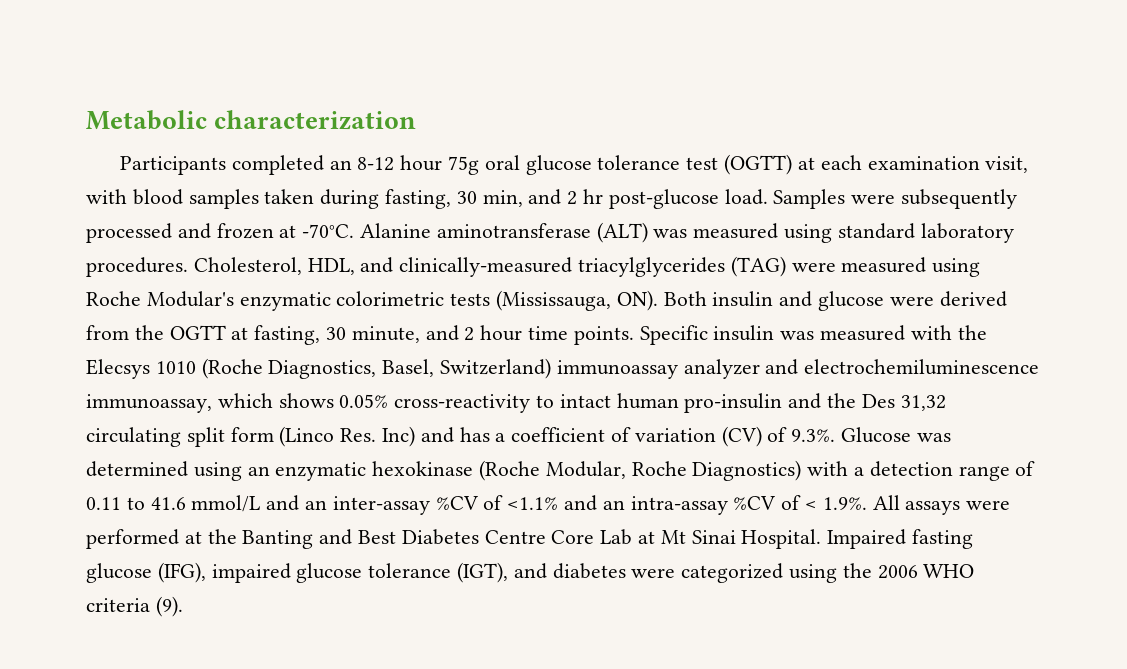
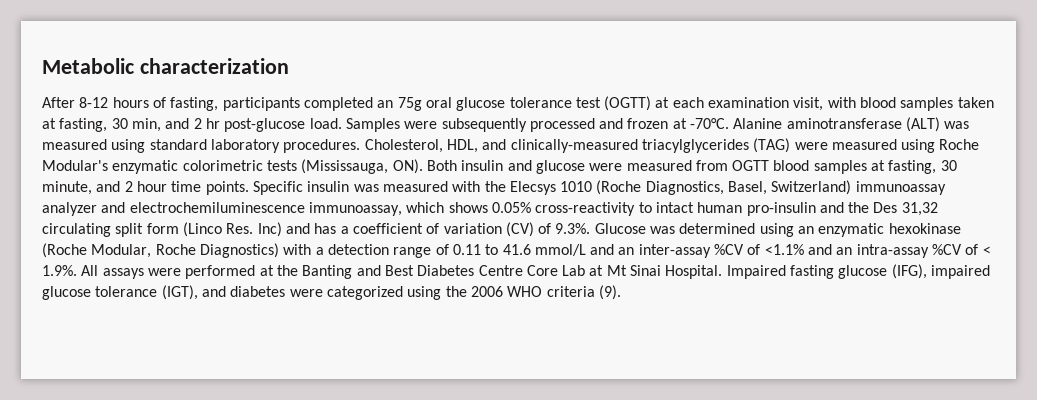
[120,155,443,175] Participants completed an 8-12 hour -> [42,97,394,111] After 8-12 hours of fasting, participants completed an
[320,189,380,209] during -> [42,118,56,129] at
[939,291,1007,307] [86,325,226,340] derived from the OGTT -> [626,160,867,174] measured from OGTT blood samples

